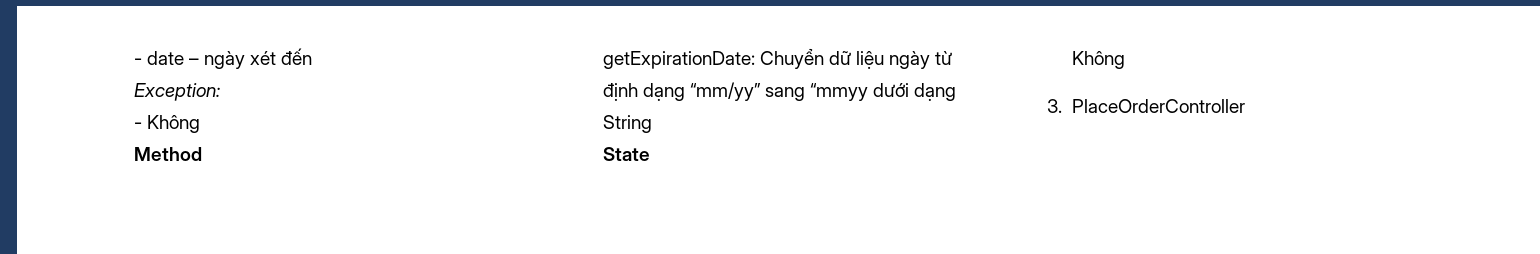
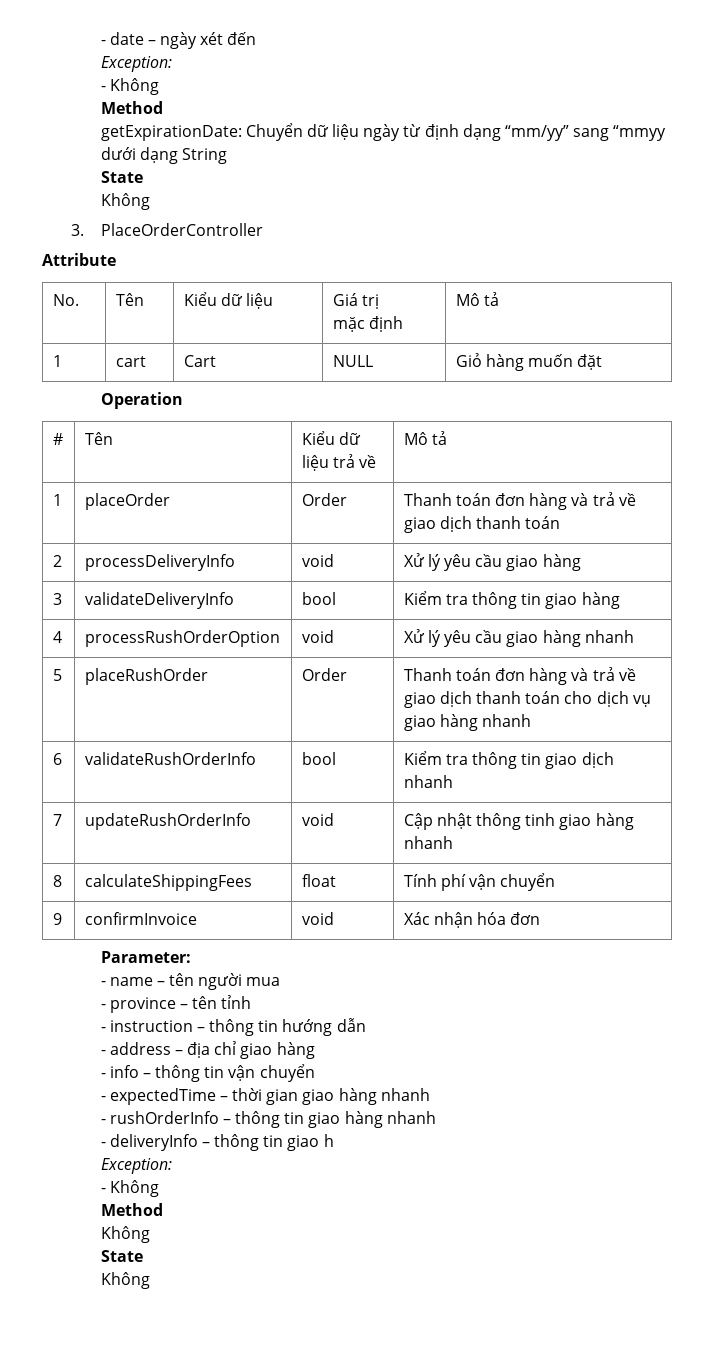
(1245, 106) none -> [42,253,116,266] [52,294,79,306] [115,293,144,306] [183,292,274,309] [332,293,379,309] [332,316,403,332] [455,292,499,306] [52,355,62,367] [115,356,146,367] [183,355,216,367] [332,355,373,367] [455,353,603,371] [100,392,183,409] [52,433,63,445] [84,432,113,445] [301,431,361,445] [301,454,377,471] [403,431,447,445] [52,494,62,506] [84,493,170,510] [301,493,347,506] [403,492,636,510] [403,516,561,533] [52,555,62,567] [84,554,235,571] [301,554,334,567] [403,553,581,571] [52,593,62,605] [84,592,234,609] [301,592,336,605] [403,591,620,609] [52,631,62,643] [84,630,280,647] [301,630,334,643] [403,629,634,647] [52,669,62,681] [84,668,208,685] [301,668,347,681] [403,667,636,685] [403,691,651,708] [403,714,532,731] [52,753,62,765] [84,752,256,765] [301,752,336,765] [403,751,614,769] [403,775,453,788] [52,814,62,826] [84,813,251,830] [301,813,334,826] [403,813,634,830] [403,836,453,849] [52,875,62,887] [84,874,252,891] [301,874,336,887] [403,873,556,891] [52,913,62,925] [84,912,197,925] [301,912,334,925] [403,912,541,928] [100,951,191,963] [100,973,281,990] [100,995,252,1013] [100,1018,366,1036] [100,1041,315,1059] [100,1064,315,1082] [100,1088,430,1105] [100,1111,436,1128] [100,1134,334,1151] [100,1158,172,1174] [100,1180,159,1197] [100,1203,163,1216] [100,1226,150,1243] [100,1250,143,1262] [100,1272,150,1289] // Attribute // No. | Tên | Kiểu dữ liệu | Giá trị // mặc định | Mô tả // 1 | cart | Cart | NULL | Giỏ hàng muốn đặt // Operation // # | Tên | Kiểu dữ liệu trả về | Mô tả // 1 | placeOrder | Order | Thanh toán đơn hàng và trả về giao dịch thanh toán // 2 | processDeliveryInfo | void | Xử lý yêu cầu giao hàng // 3 | validateDeliveryInfo | bool | Kiểm tra thông tin giao hàng // 4 | processRushOrderOption | void | Xử lý yêu cầu giao hàng nhanh // 5 | placeRushOrder | Order | Thanh toán đơn hàng và trả về giao dịch thanh toán cho dịch vụ giao hàng nhanh // 6 | validateRushOrderInfo | bool | Kiểm tra thông tin giao dịch nhanh // 7 | updateRushOrderInfo | void | Cập nhật thông tinh giao hàng nhanh // 8 | calculateShippingFees | float | Tính phí vận chuyển // 9 | confirmInvoice | void | Xác nhận hóa đơn // Parameter: // - name – tên người mua // - province – tên tỉnh // - instruction – thông tin hướng dẫn // - address – địa chỉ giao hàng // - info – thông tin vận chuyển // - expectedTime – thời gian giao hàng nhanh // - rushOrderInfo – thông tin giao hàng nhanh // - deliveryInfo – thông tin giao h // Exception: // - Không // Method // Không // State // Không

